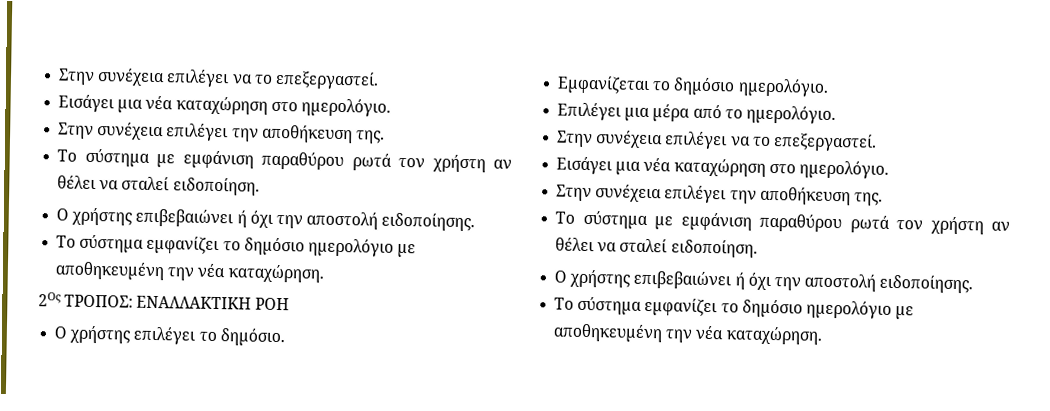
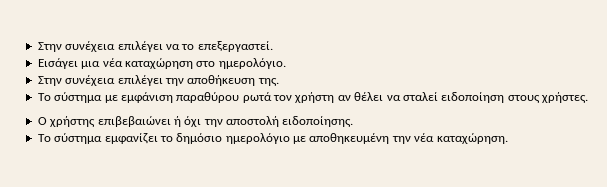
[172,177,260,196] ειδοποίηση. -> [441,92,588,103] ειδοποίηση στους χρήστες.
[38,292,289,311] [54,325,285,347] [557,75,829,97] [557,102,836,125] [556,130,877,152] [556,156,889,179] [556,184,883,206] [555,210,1010,235] [555,237,758,258] [554,269,974,294] [554,296,915,320] [553,323,823,345] // 2Ος ΤΡΟΠΟΣ: ΕΝΑΛΛΑΚΤΙΚΗ ΡΟΗ // Ο χρήστης επιλέγει το δημόσιο. // Εμφανίζεται το δημόσιο ημερολόγιο. // Επιλέγει μια μέρα από το ημερολόγιο. // Στην συνέχεια επιλέγει να το επεξεργαστεί. // Εισάγει μια νέα καταχώρηση στο ημερολόγιο. // Στην συνέχεια επιλέγει την αποθήκευση της. // Το σύστημα με εμφάνιση παραθύρου ρωτά τον χρήστη αν θέλει να σταλεί ειδοποίηση. // Ο χρήστης επιβεβαιώνει ή όχι την αποστολή ειδοποίησης. // Το σύστημα εμφανίζει το δημόσιο ημερολόγιο με αποθηκευμένη την νέα καταχώρηση. -> (508, 138) none

